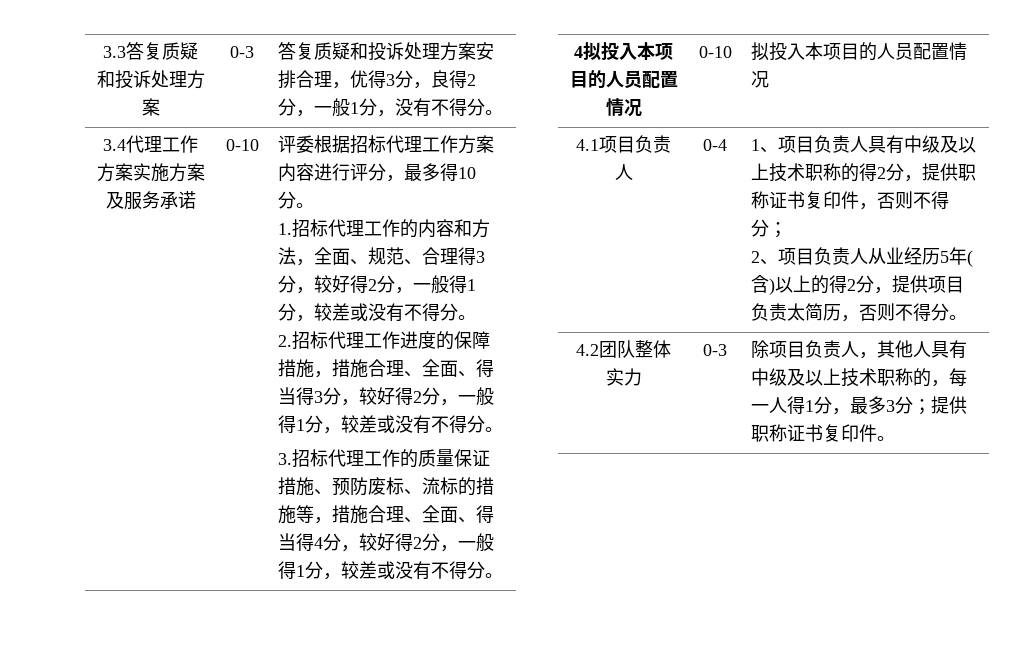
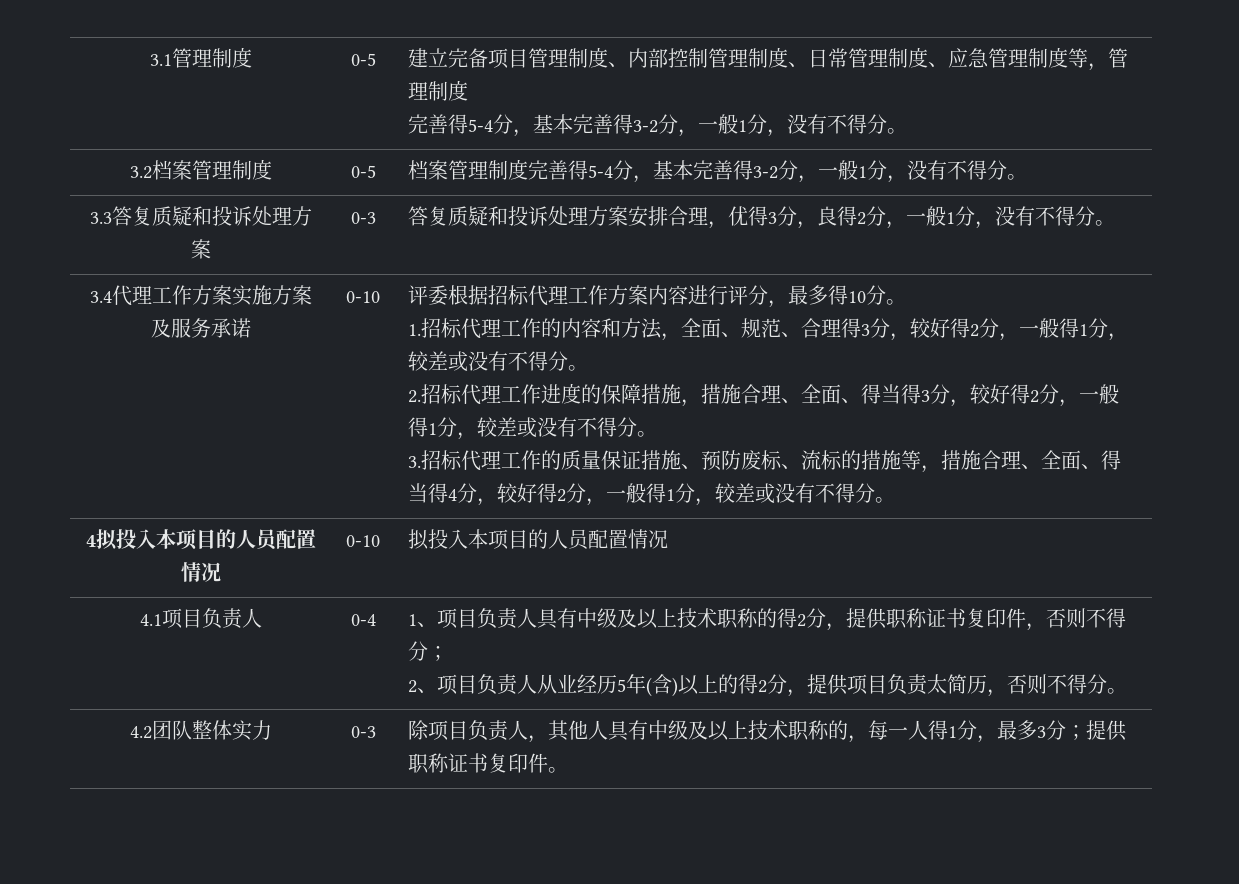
(103, 52) none -> [150,47,252,68] [350,53,376,66] [408,47,1129,71] [408,80,469,101] [408,114,908,137] [130,159,272,180] [350,165,376,178] [408,159,1028,183] 3.1管理制度 | 0-5 | 建立完备项目管理制度、内部控制管理制度、日常管理制度、应急管理制度等，管理制度 // 完善得5-4分，基本完善得3-2分，一般1分，没有不得分。 // 3.2档案管理制度 | 0-5 | 档案管理制度完善得5-4分，基本完善得3-2分，一般1分，没有不得分。 //

